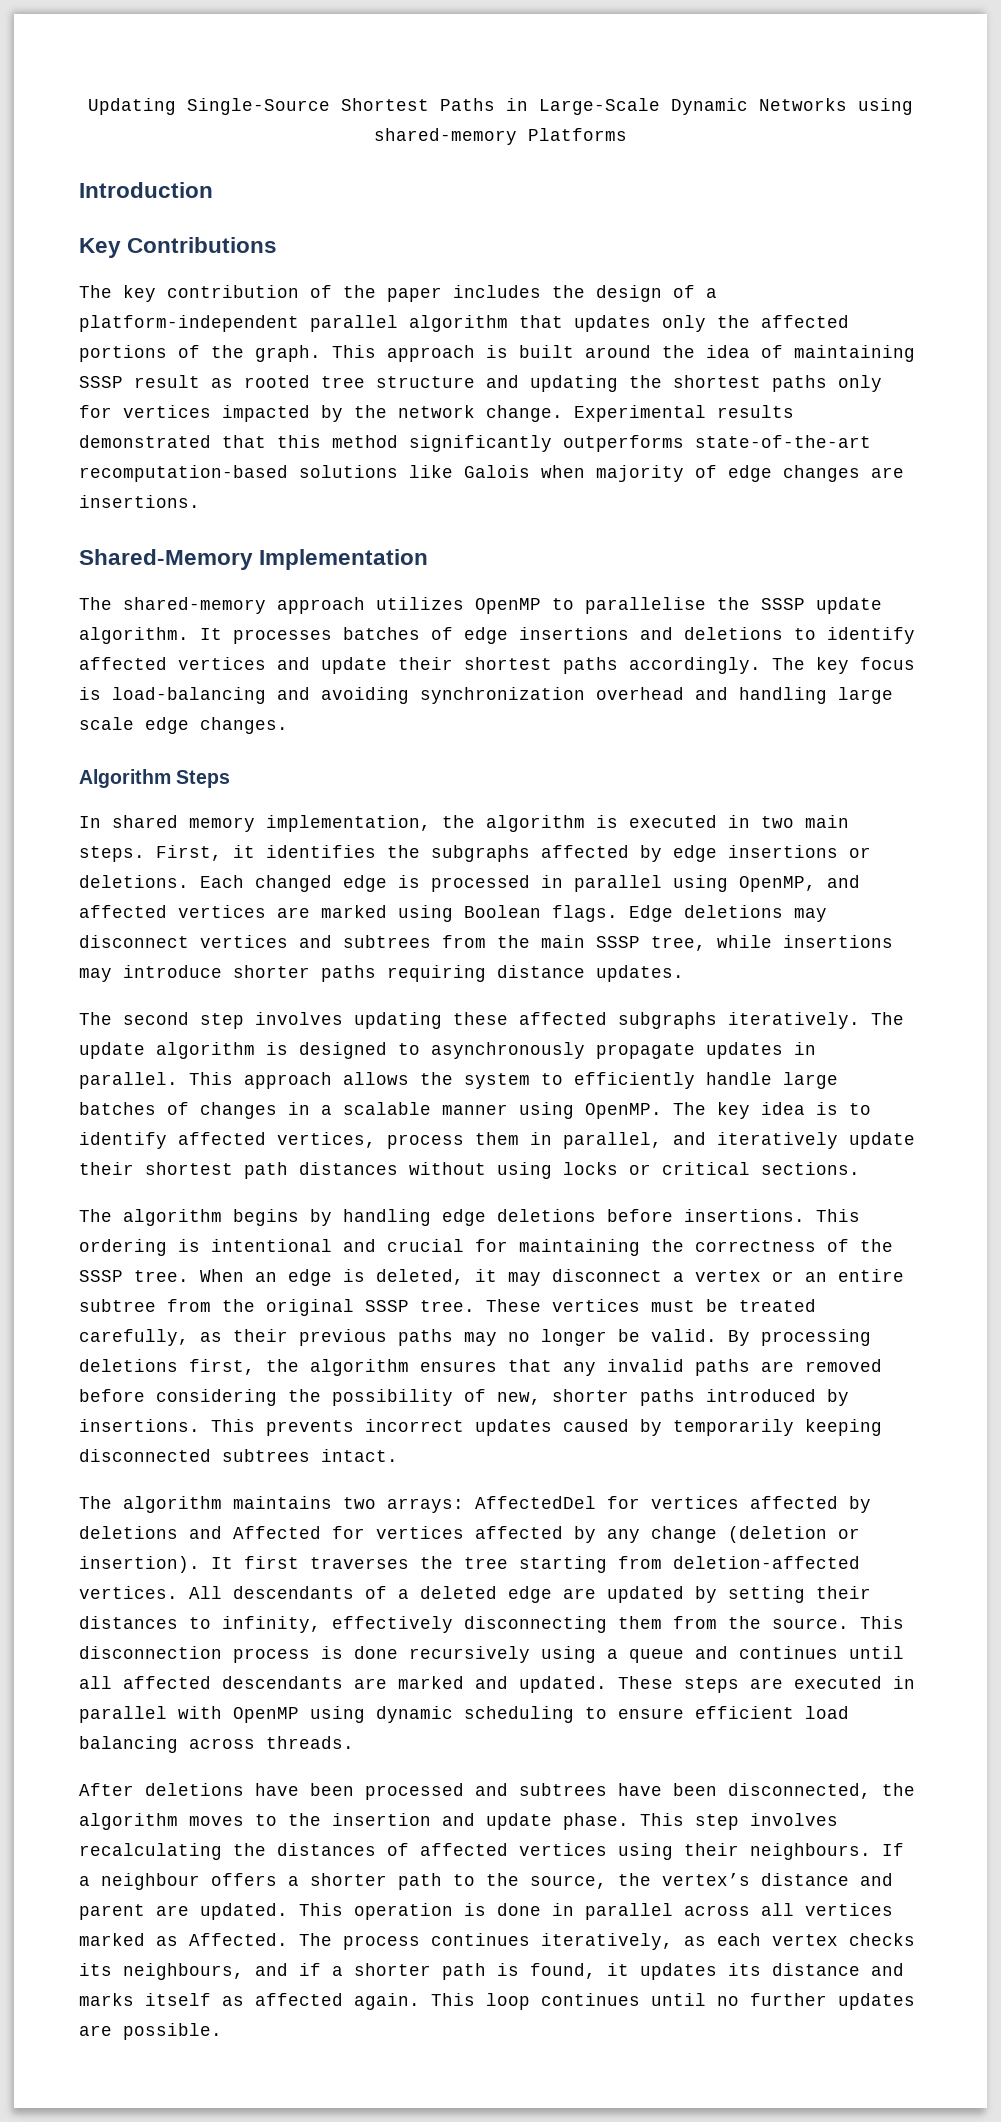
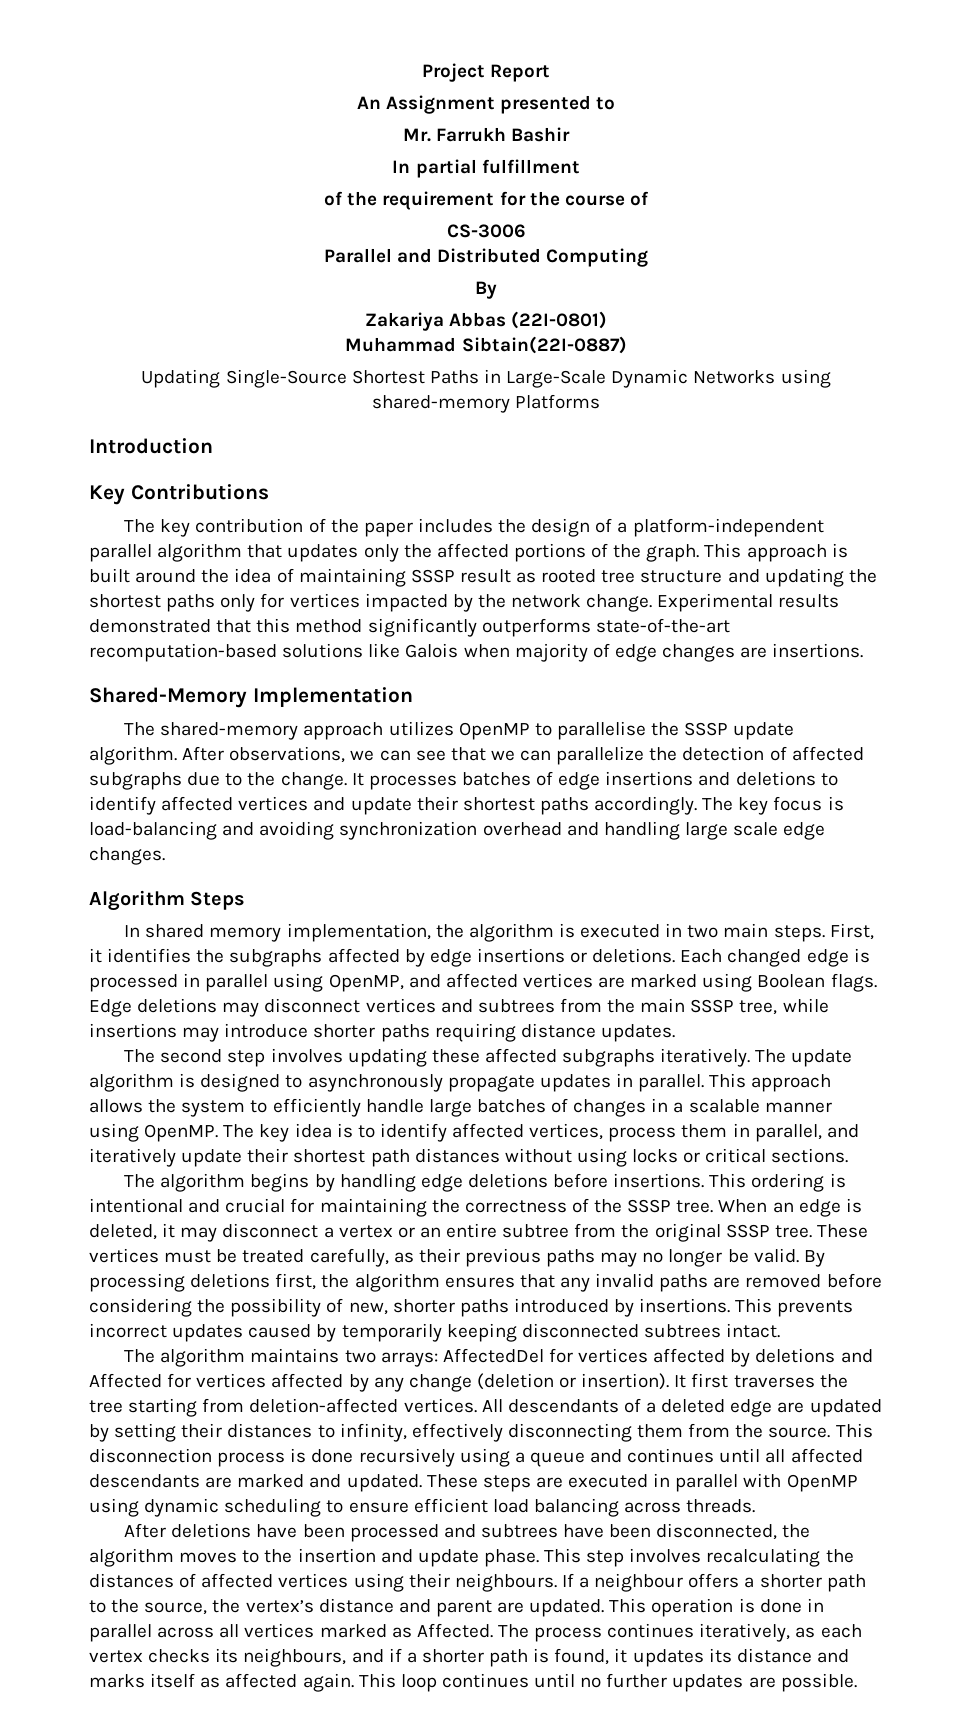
(87, 106) none -> [421,63,551,82] [356,95,616,114] [402,127,571,142] [392,159,580,178] [324,191,649,210] [446,224,526,238] [323,248,649,267] [475,281,497,299] [364,311,608,331] [345,336,627,354] Project Report // An Assignment presented to // Mr. Farrukh Bashir // In partial fulfillment // of the requirement for the course of // CS-3006 // Parallel and Distributed Computing // By // Zakariya Abbas (22I-0801) // Muhammad Sibtain(22I-0887) //
(189, 635) none -> [182,746,864,765] [89,772,347,790] After observations, we can see that we can parallelize the detection of affected subgraphs due to the change.

